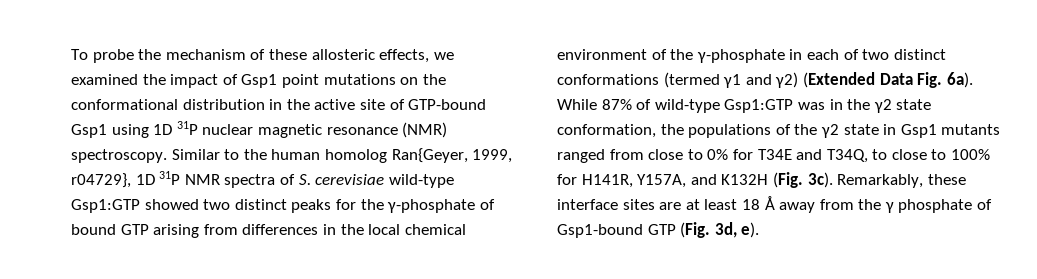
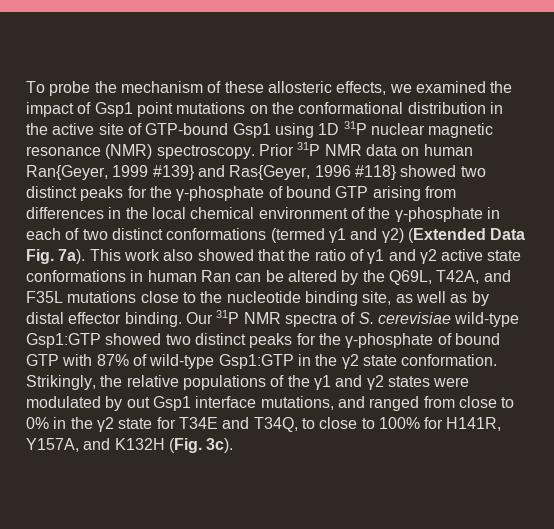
[171,148,513,163] [71,171,454,188] [71,199,140,213] Similar to the human homolog Ran{Geyer, 1999, r04729}, 1D 31P NMR spectra of S. cerevisiae wild-type Gsp1:GTP -> [258,142,473,156] [26,165,397,180] Prior 31P NMR data on human Ran{Geyer, 1999 #139} and Ras{Geyer, 1996 #118}
[946,72,973,88] [557,99,597,110] 6a). While -> [58,249,522,264] [26,270,511,285] [26,291,489,306] [26,310,520,327] [26,333,500,348] [26,354,93,366] 7a). This work also showed that the ratio of γ1 and γ2 active state conformations in human Ran can be altered by the Q69L, T42A, and F35L mutations close to the nucleotide binding site, as well as by distal effector binding. Our 31P NMR spectra of S. cerevisiae wild-type Gsp1:GTP showed two distinct peaks for the γ-phosphate of bound GTP with
[797,99,932,113] [557,124,1001,138] was in the γ2 state conformation, the populations of the γ2 state in Gsp1 mutants -> [297,354,498,369] [26,375,470,390] [26,396,365,411] in the γ2 state conformation. Strikingly, the relative populations of the γ1 and γ2 states were modulated by out Gsp1 interface mutations, and
(729, 154) none -> [53,417,153,432] in the γ2 state
[837,174,966,188] [557,196,993,213] [557,222,760,238] Remarkably, these interface sites are at least 18 Å away from the γ phosphate of Gsp1-bound GTP (Fig. 3d, e). -> (234, 445) none

